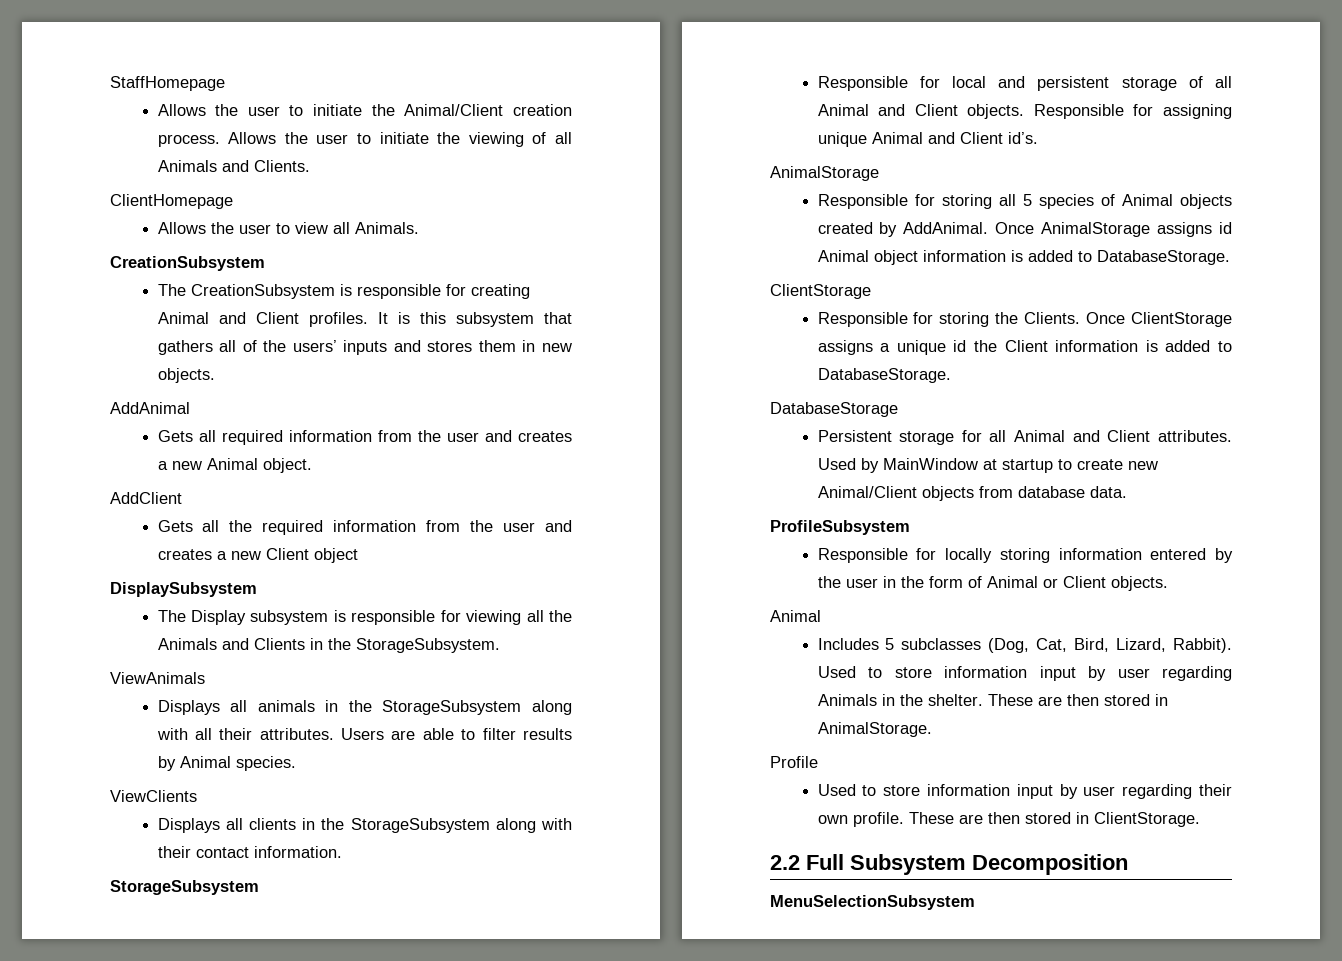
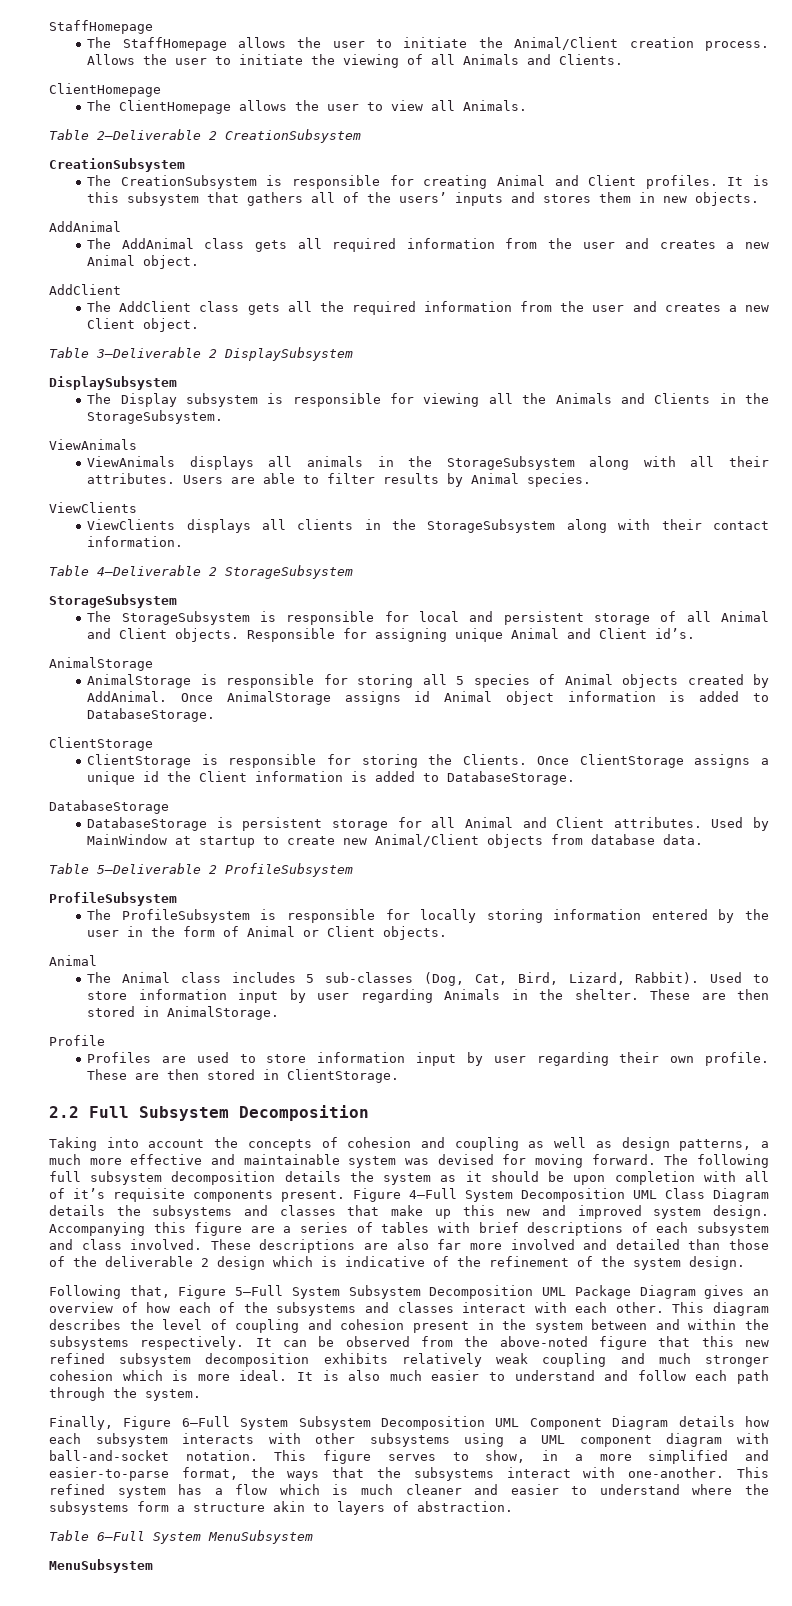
[157,104,206,116] Allows -> [87,37,286,51] The StaffHomepage allows
[157,222,206,234] Allows -> [87,100,288,114] The ClientHomepage allows
(419, 228) none -> [49,129,361,143] // Table 2—Deliverable 2 CreationSubsystem
[157,430,193,442] Gets -> [87,238,288,252] The AddAnimal class gets
[157,520,193,532] Gets -> [87,301,280,315] The AddClient class gets
[313,548,358,563] object -> [143,318,200,332] [49,347,353,361] object. // Table 3—Deliverable 2 DisplaySubsystem
[157,700,220,715] Displays -> [87,456,254,470] ViewAnimals displays
[157,818,220,833] Displays -> [87,519,251,533] ViewClients displays
[110,880,259,895] [817,76,908,91] StorageSubsystem // Responsible -> [49,565,353,579] [49,594,177,608] [87,611,375,625] Table 4—Deliverable 2 StorageSubsystem // StorageSubsystem // The StorageSubsystem is responsible
[817,194,908,209] Responsible -> [87,674,315,688] AnimalStorage is responsible
[817,312,908,327] Responsible -> [87,754,317,768] ClientStorage is responsible
[817,430,892,442] Persistent -> [87,817,323,831] DatabaseStorage is persistent
[770,520,910,535] [817,548,908,563] ProfileSubsystem // Responsible -> [49,863,353,877] [49,892,177,906] [87,909,375,923] Table 5—Deliverable 2 ProfileSubsystem // ProfileSubsystem // The ProfileSubsystem is responsible
[817,638,982,650] Includes 5 subclasses -> [87,972,414,983] The Animal class includes 5 sub-classes
[817,784,856,796] Used -> [87,1052,229,1063] Profiles are used
[770,895,975,910] MenuSelectionSubsystem -> [49,1137,769,1151] [49,1154,769,1168] [49,1171,770,1185] [49,1188,769,1202] [49,1205,770,1219] [49,1222,770,1236] [49,1239,770,1253] [49,1256,745,1270] [49,1285,770,1299] [49,1302,769,1316] [49,1319,769,1333] [49,1336,769,1350] [49,1353,769,1367] [49,1370,770,1384] [49,1387,201,1401] [49,1416,769,1430] [49,1433,769,1447] [49,1450,770,1464] [49,1467,769,1481] [49,1484,769,1498] [49,1501,513,1515] [49,1530,313,1544] [49,1559,153,1573] Taking into account the concepts of cohesion and coupling as well as design patterns, a much more effective and maintainable system was devised for moving forward. The following full subsystem decomposition details the system as it should be upon completion with all of it’s requisite components present. Figure 4—Full System Decomposition UML Class Diagram details the subsystems and classes that make up this new and improved system design. Accompanying this figure are a series of tables with brief descriptions of each subsystem and class involved. These descriptions are also far more involved and detailed than those of the deliverable 2 design which is indicative of the refinement of the system design. // Following that, Figure 5—Full System Subsystem Decomposition UML Package Diagram gives an overview of how each of the subsystems and classes interact with each other. This diagram describes the level of coupling and cohesion present in the system between and within the subsystems respectively. It can be observed from the above-noted figure that this new refined subsystem decomposition exhibits relatively weak coupling and much stronger cohesion which is more ideal. It is also much easier to understand and follow each path through the system. // Finally, Figure 6—Full System Subsystem Decomposition UML Component Diagram details how each subsystem interacts with other subsystems using a UML component diagram with ball-and-socket notation. This figure serves to show, in a more simplified and easier-to-parse format, the ways that the subsystems interact with one-another. This refined system has a flow which is much cleaner and easier to understand where the subsystems form a structure akin to layers of abstraction. // Table 6—Full System MenuSubsystem // MenuSubsystem

